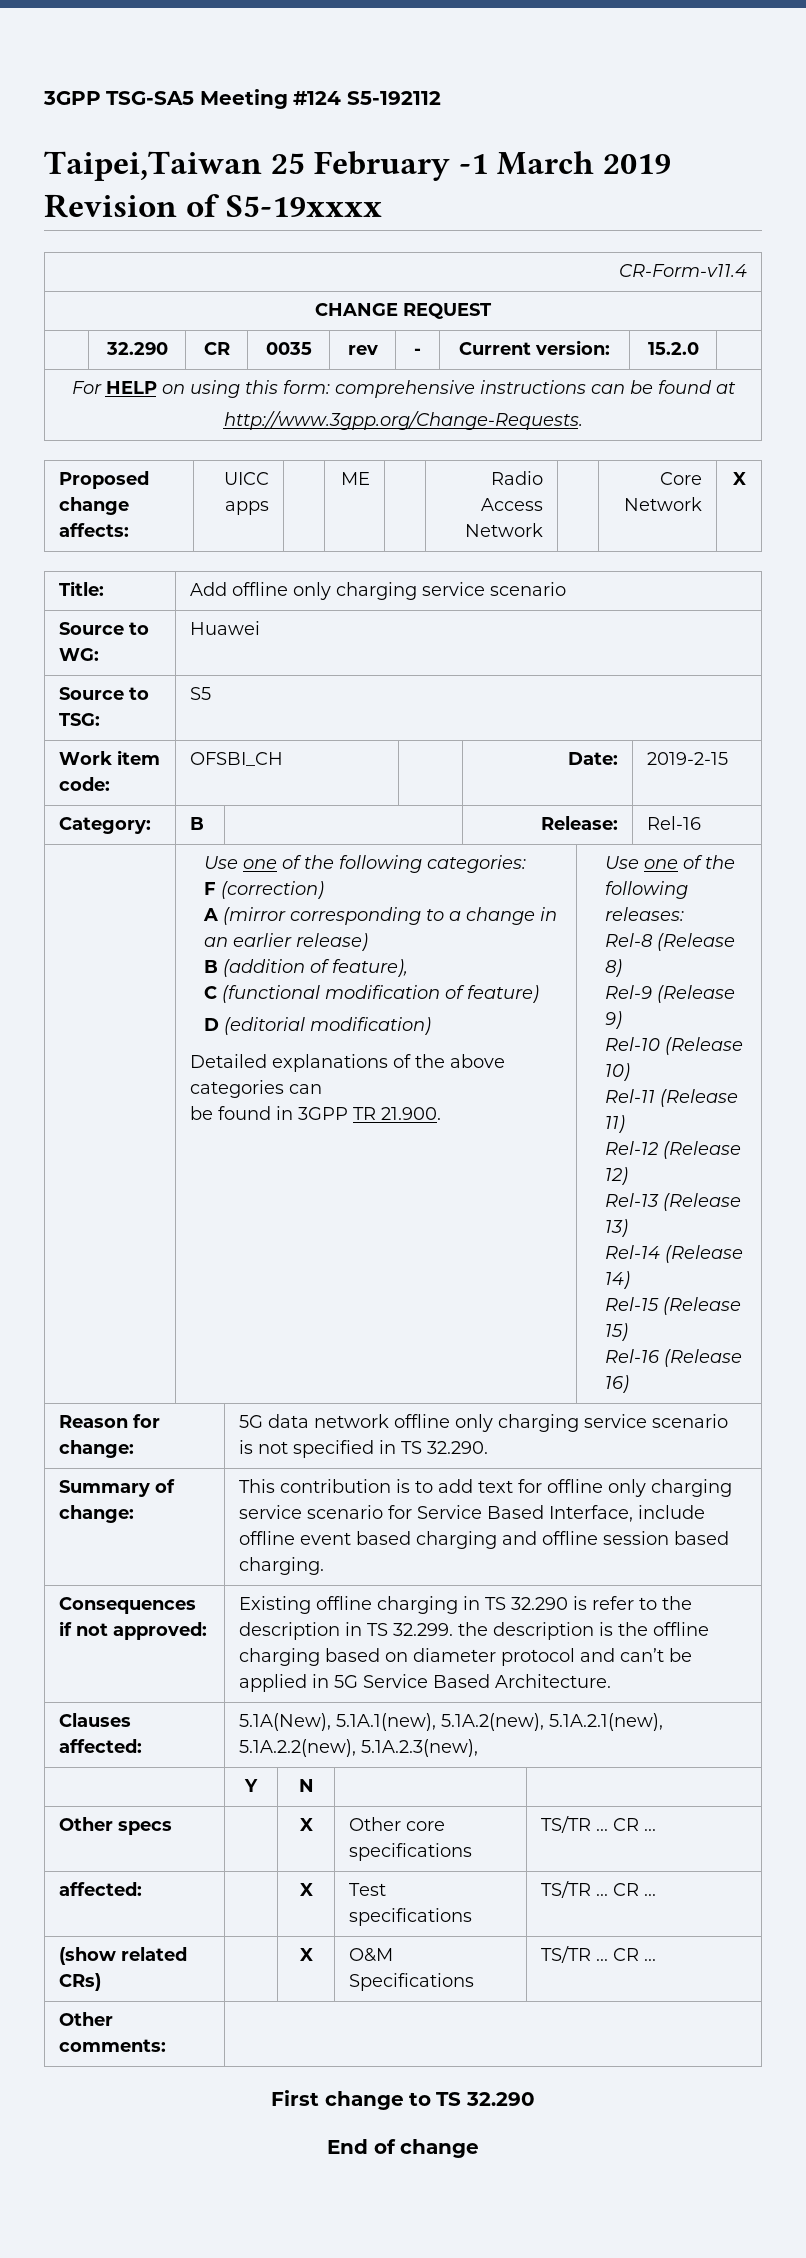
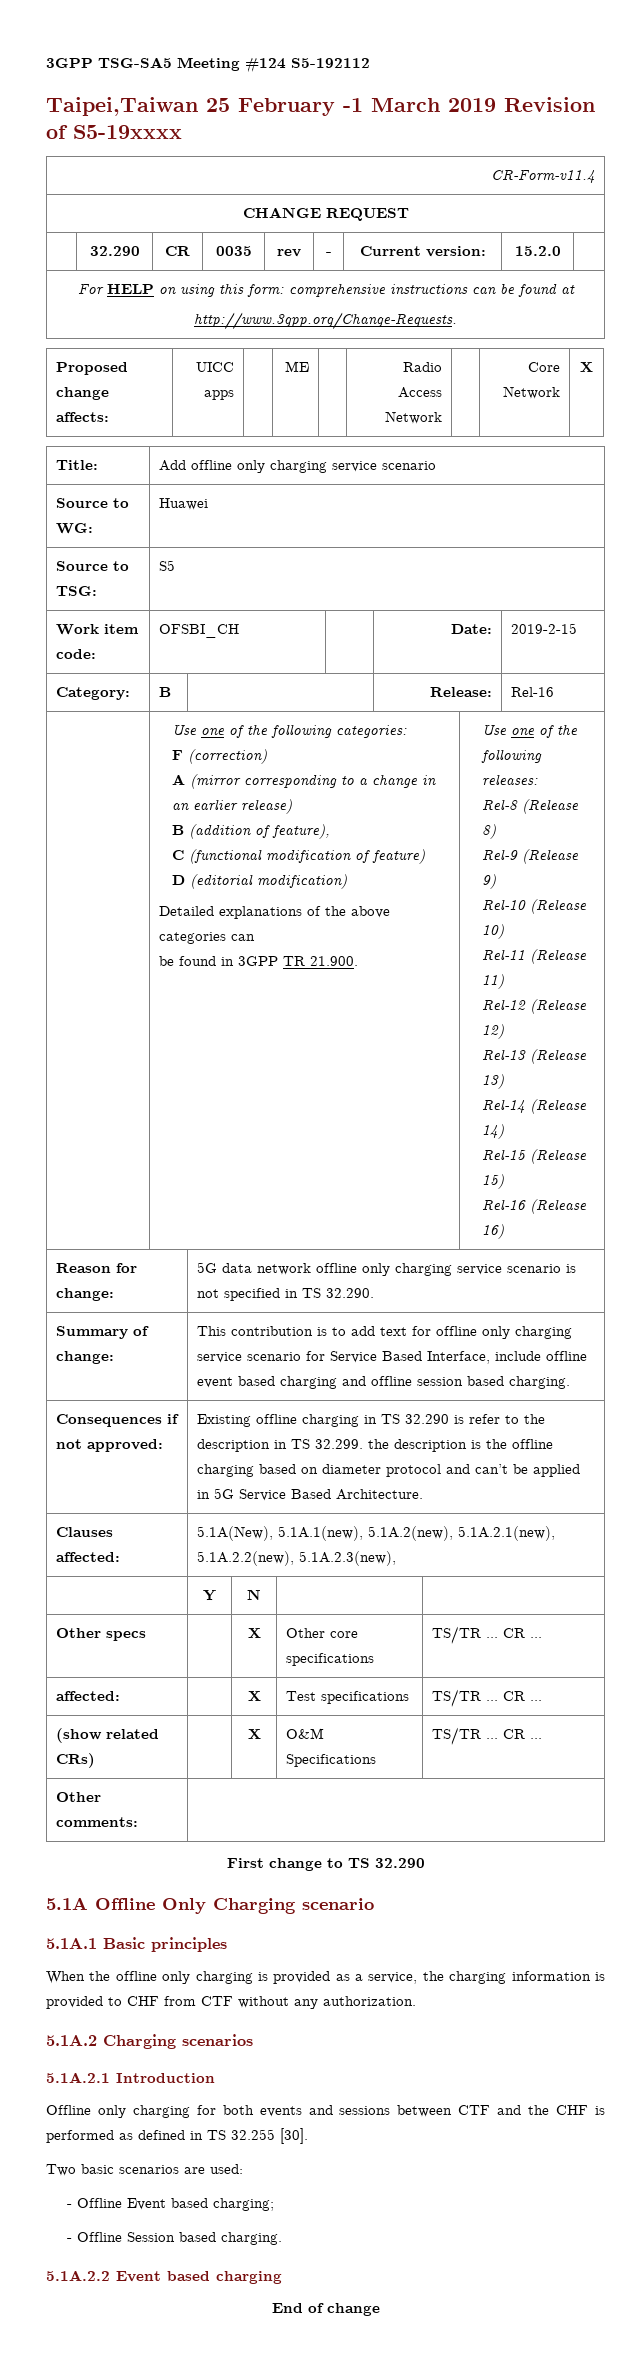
(535, 2099) none -> [46,1897,374,1914] [46,1937,227,1952] [46,1971,605,1984] [46,1996,416,2009] [46,2034,253,2049] [46,2072,215,2083] [46,2105,605,2118] [46,2128,308,2144] [46,2164,243,2176] [66,2198,274,2211] [66,2232,282,2245] [46,2270,282,2284] // 5.1A Offline Only Charging scenario // 5.1A.1 Basic principles // When the offline only charging is provided as a service, the charging information is provided to CHF from CTF without any authorization. // 5.1A.2 Charging scenarios // 5.1A.2.1 Introduction // Offline only charging for both events and sessions between CTF and the CHF is performed as defined in TS 32.255 [30]. // Two basic scenarios are used: // - Offline Event based charging; // - Offline Session based charging. // 5.1A.2.2 Event based charging

